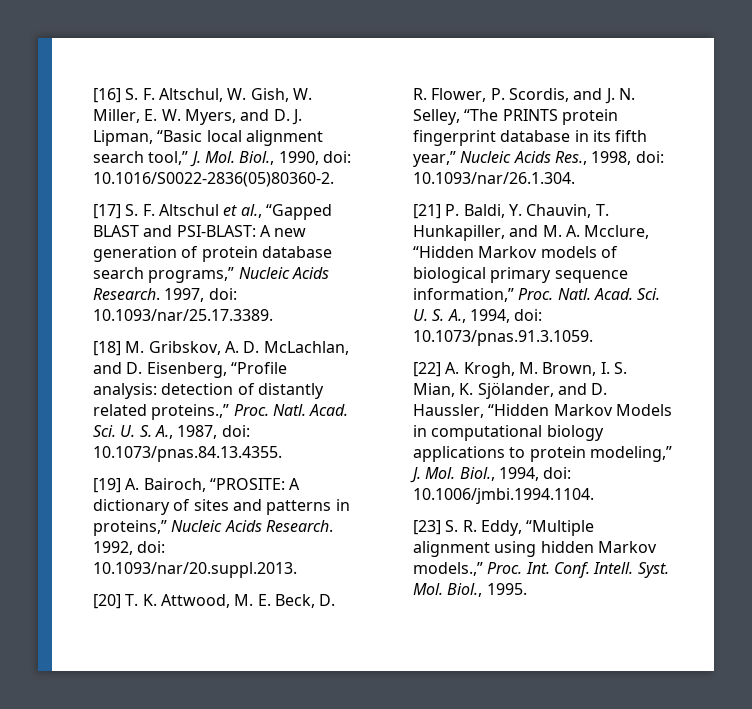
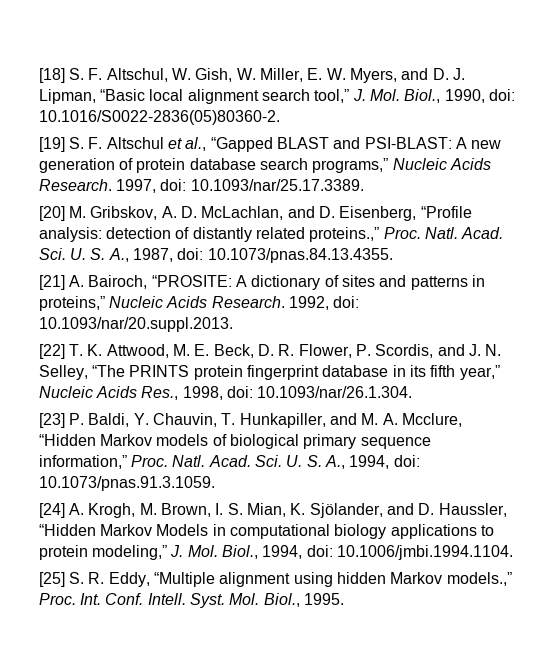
[93,88,122,103] [16] -> [38,68,65,83] [18]
[93,204,122,219] [17] -> [38,137,65,152] [19]
[93,341,122,356] [18] -> [38,206,65,221] [20]
[93,478,122,493] [19] -> [38,275,65,290] [21]
[93,594,122,609] [20] -> [38,344,65,359] [22]
[413,204,442,219] [21] -> [38,413,65,428] [23]
[413,362,442,377] [22] -> [38,503,65,518] [24]
[413,520,442,535] [23] -> [38,572,65,587] [25]

